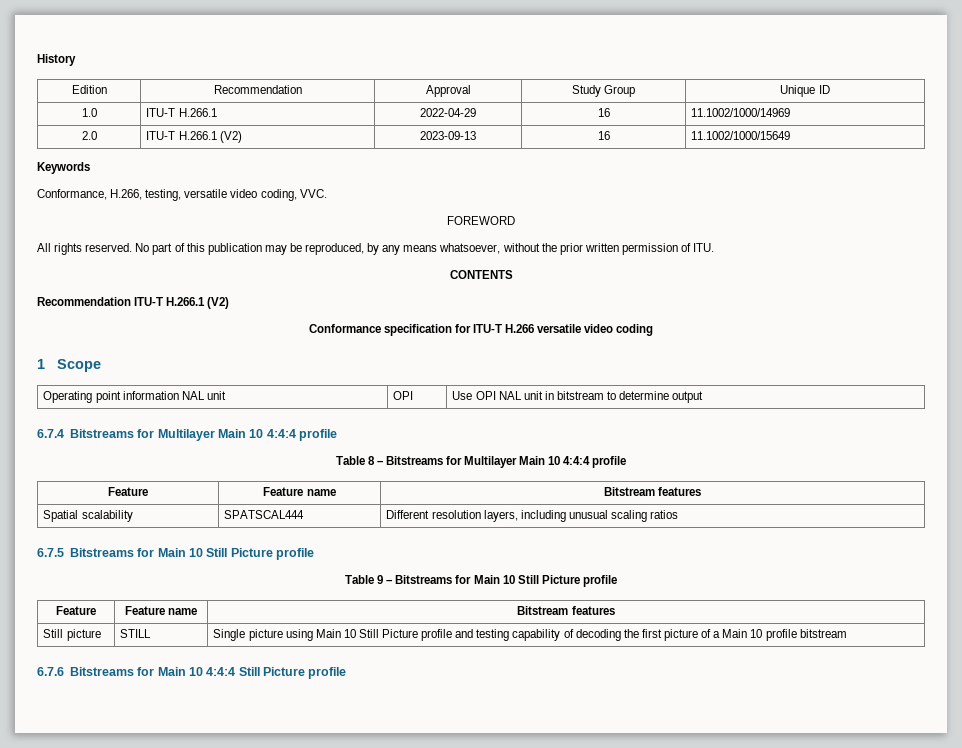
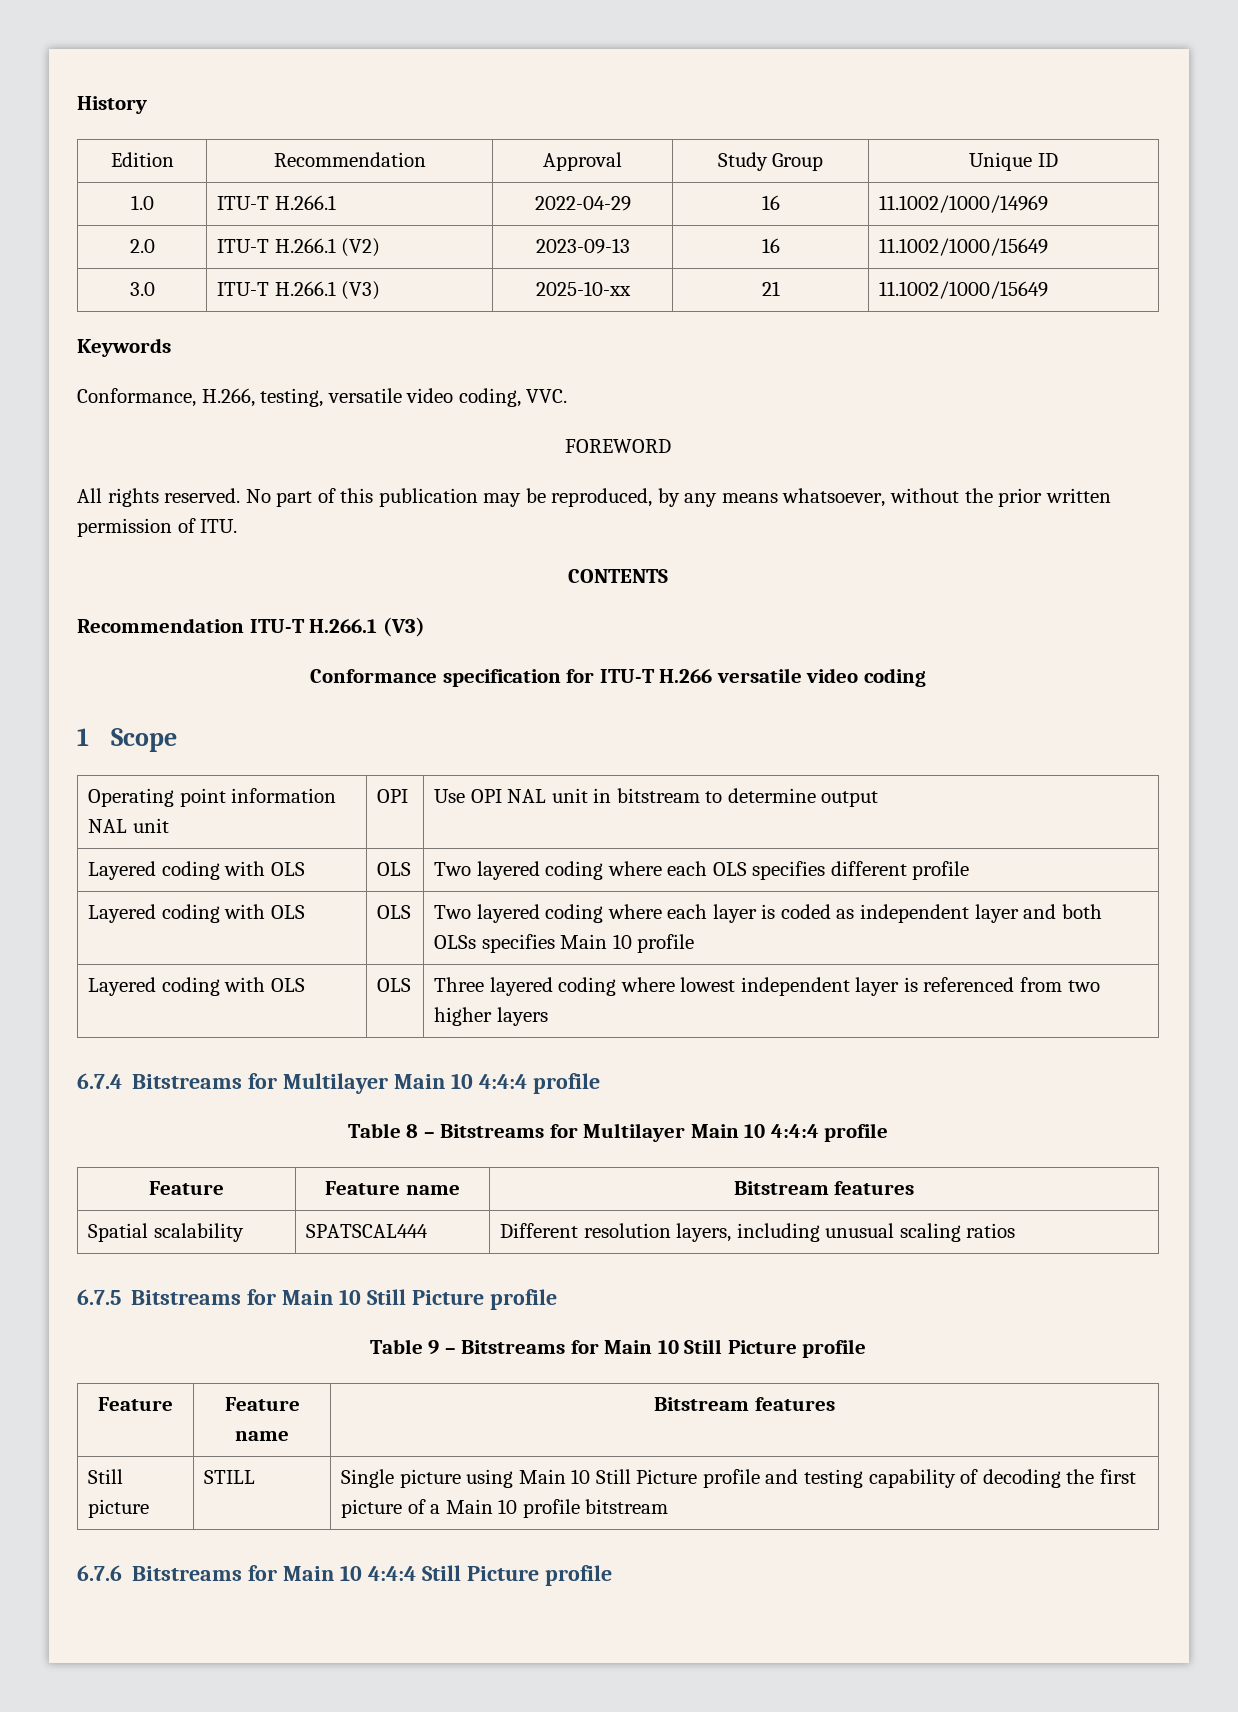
(791, 135) none -> [129,282,155,296] [217,281,381,300] [535,281,631,296] [761,281,780,296] [879,281,1049,299] // 3.0 | ITU-T H.266.1 (V3) | 2025-10-xx | 21 | 11.1002/1000/15649
[207,297,230,309] (V2) -> [382,617,425,637] (V3)
(704, 397) none -> [88,861,305,880] [377,862,412,876] [434,861,970,880] [88,904,305,923] [377,905,412,919] [434,904,1102,923] [434,934,695,953] [88,977,305,996] [377,978,412,992] [434,977,1100,996] [434,1007,548,1026] // Layered coding with OLS | OLS | Two layered coding where each OLS specifies different profile // Layered coding with OLS | OLS | Two layered coding where each layer is coded as independent layer and both OLSs specifies Main 10 profile // Layered coding with OLS | OLS | Three layered coding where lowest independent layer is referenced from two higher layers

